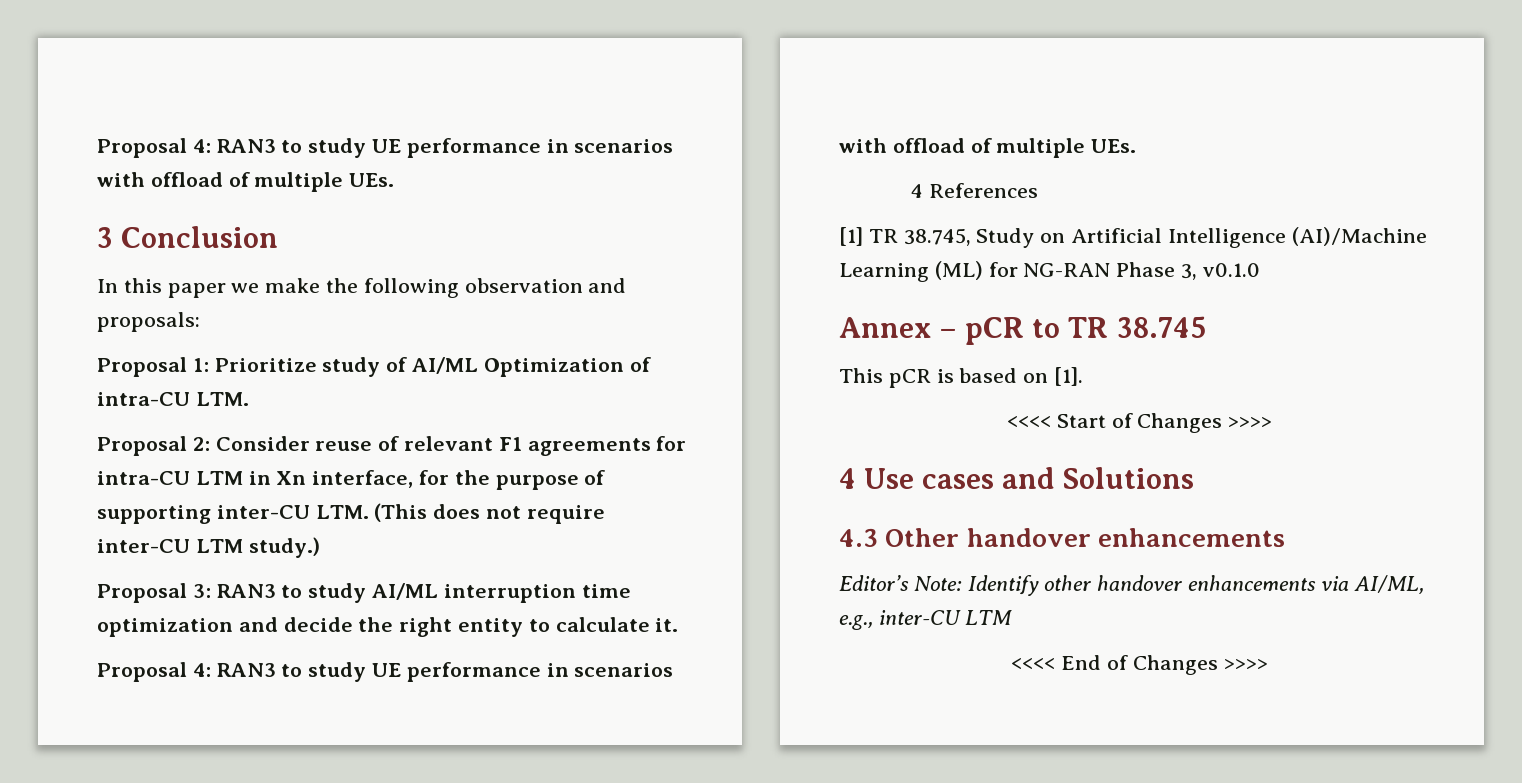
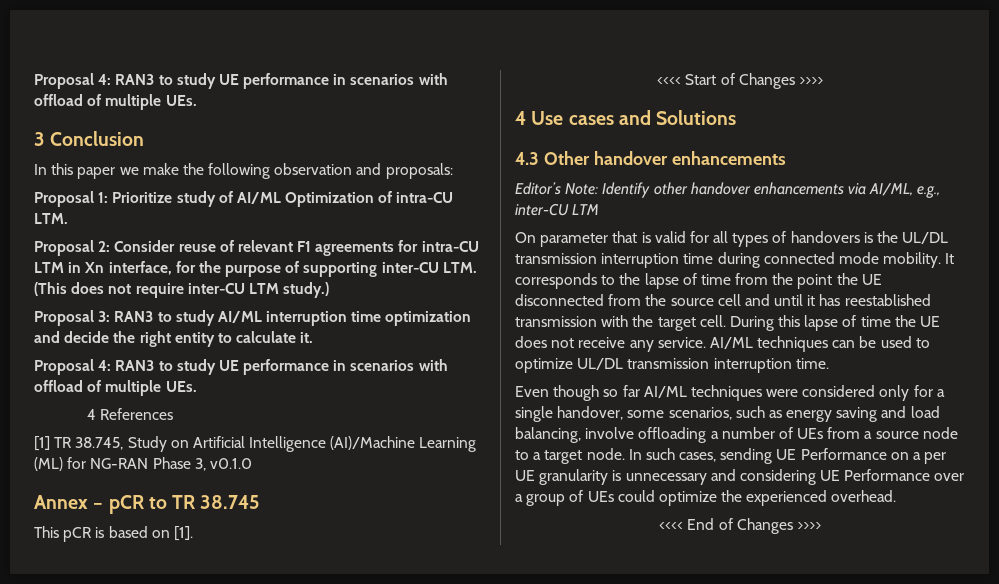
(1012, 617) none -> [515,231,949,247] [515,252,955,268] [515,273,882,289] [515,294,931,306] [515,315,941,331] [515,336,930,352] [515,358,829,373] [515,385,945,401] [515,406,940,422] [515,427,958,443] [515,448,947,464] [515,469,965,485] [515,490,897,506] // On parameter that is valid for all types of handovers is the UL/DL transmission interruption time during connected mode mobility. It corresponds to the lapse of time from the point the UE disconnected from the source cell and until it has reestablished transmission with the target cell. During this lapse of time the UE does not receive any service. AI/ML techniques can be used to optimize UL/DL transmission interruption time. // Even though so far AI/ML techniques were considered only for a single handover, some scenarios, such as energy saving and load balancing, involve offloading a number of UEs from a source node to a target node. In such cases, sending UE Performance on a per UE granularity is unnecessary and considering UE Performance over a group of UEs could optimize the experienced overhead.

